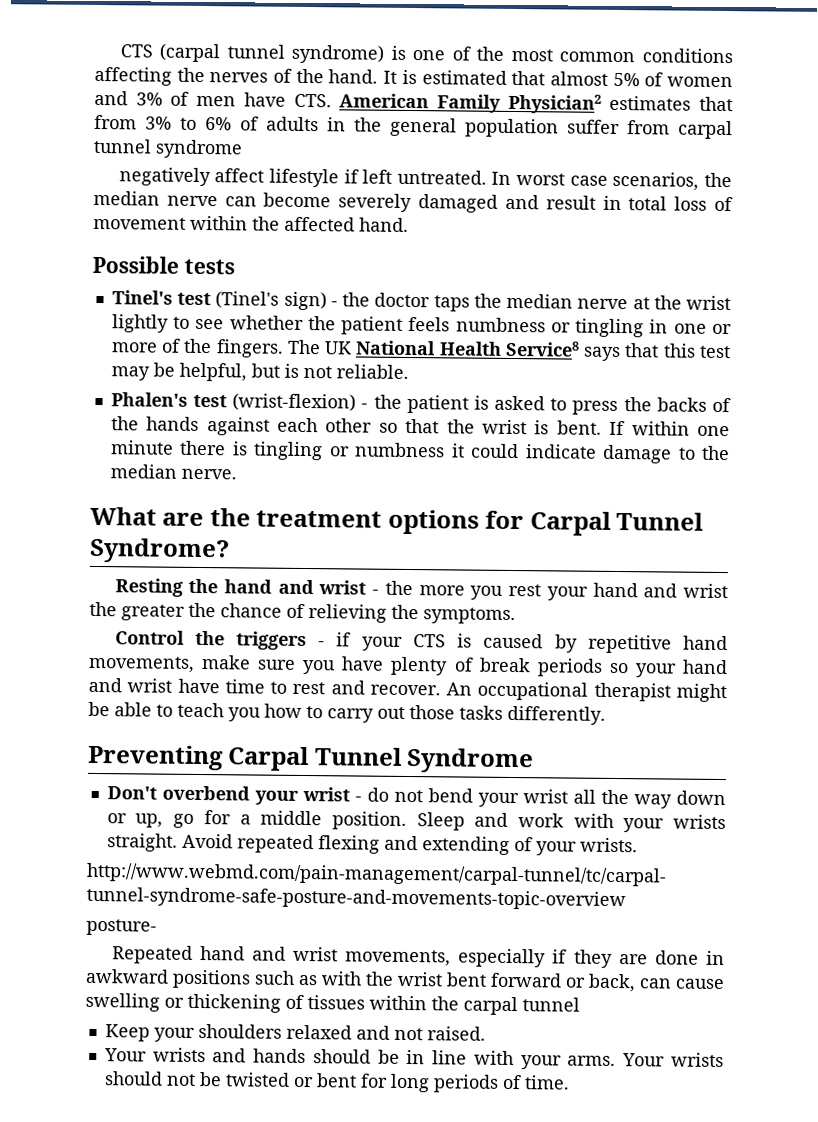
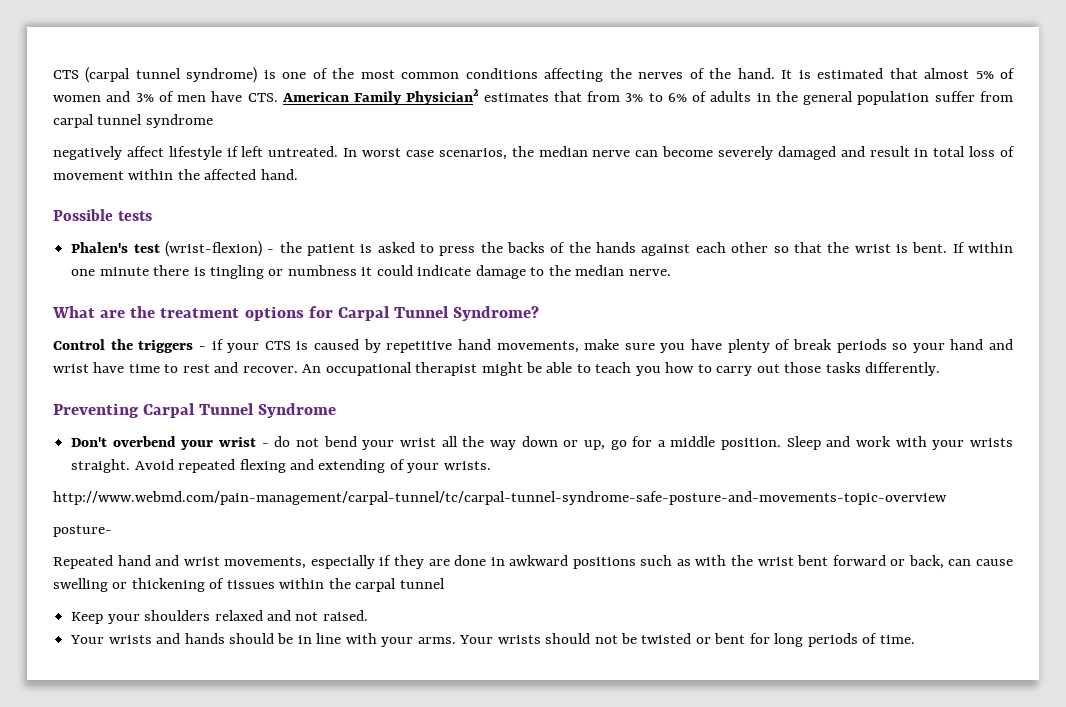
[111,290,732,312] [111,314,732,338] [110,338,731,362] [110,362,409,382] // Tinel's test (Tinel's sign) - the doctor taps the median nerve at the wrist lightly to see whether the patient feels numbness or tingling in one or more of the fingers. The UK National Health Service8 says that this test may be helpful, but is not reliable. -> (152, 216) none
[114,578,728,601] [89,601,516,625] // Resting the hand and wrist - the more you rest your hand and wrist the greater the chance of relieving the symptoms. -> (540, 313) none

